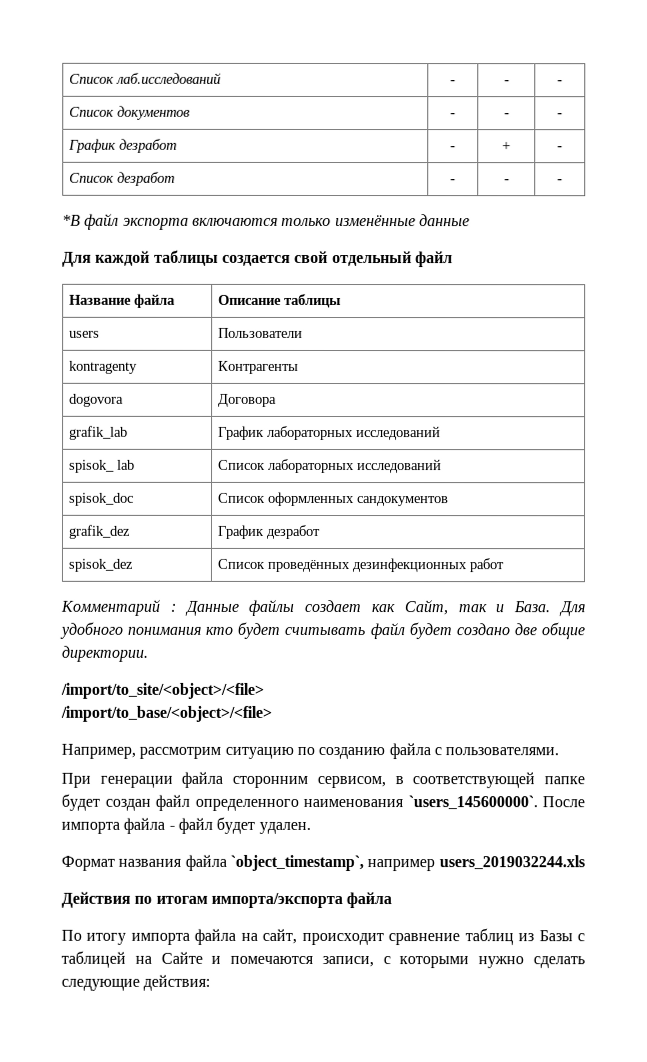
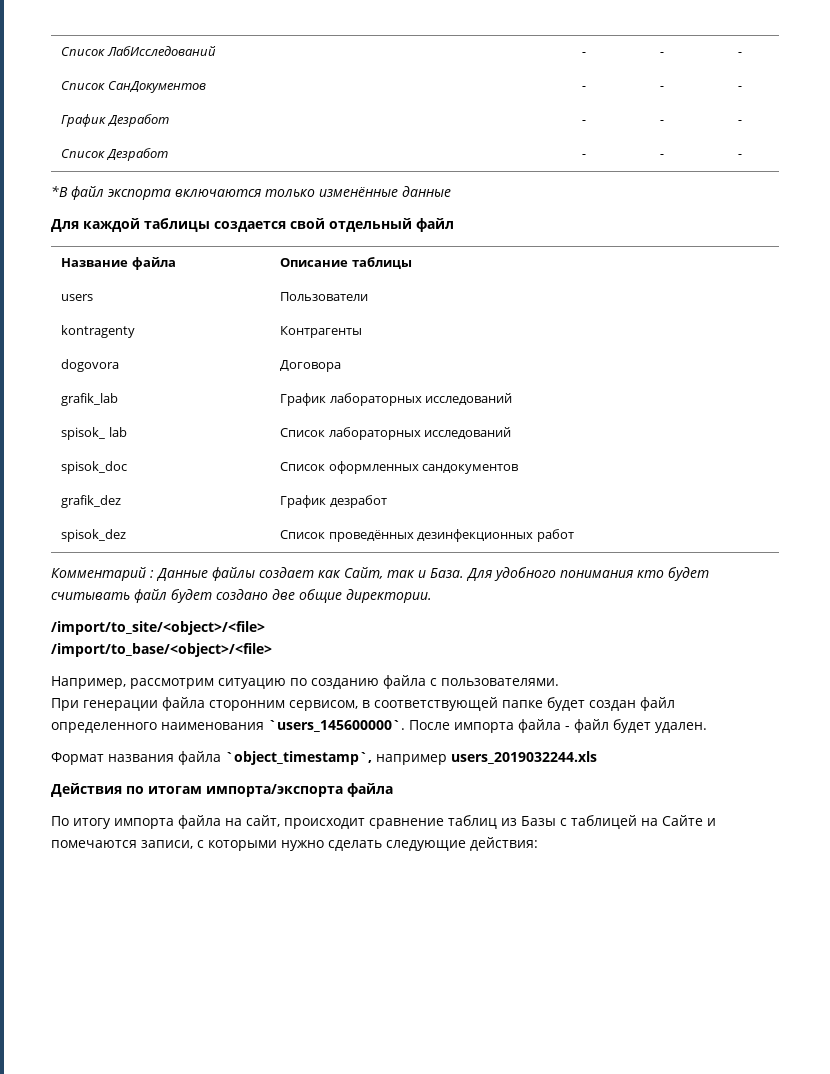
[69,72,223,84] [450,80,456,85] [503,80,510,85] [557,80,563,85] [69,105,192,120] Список лаб.исследований | - | - | - // Список документов -> [61,46,216,56] [581,52,586,56] [659,52,664,56] [737,52,742,56] [61,81,206,93] Список ЛабИсследований | - | - | - // Список СанДокументов
[119,138,178,153] [450,146,456,151] [501,141,512,151] [557,146,563,151] [69,171,176,186] дезработ | - | + | - // Список дезработ -> [106,114,169,127] [581,120,586,124] [659,120,664,124] [737,120,742,124] [61,148,168,161] Дезработ | - | - | - // Список Дезработ

